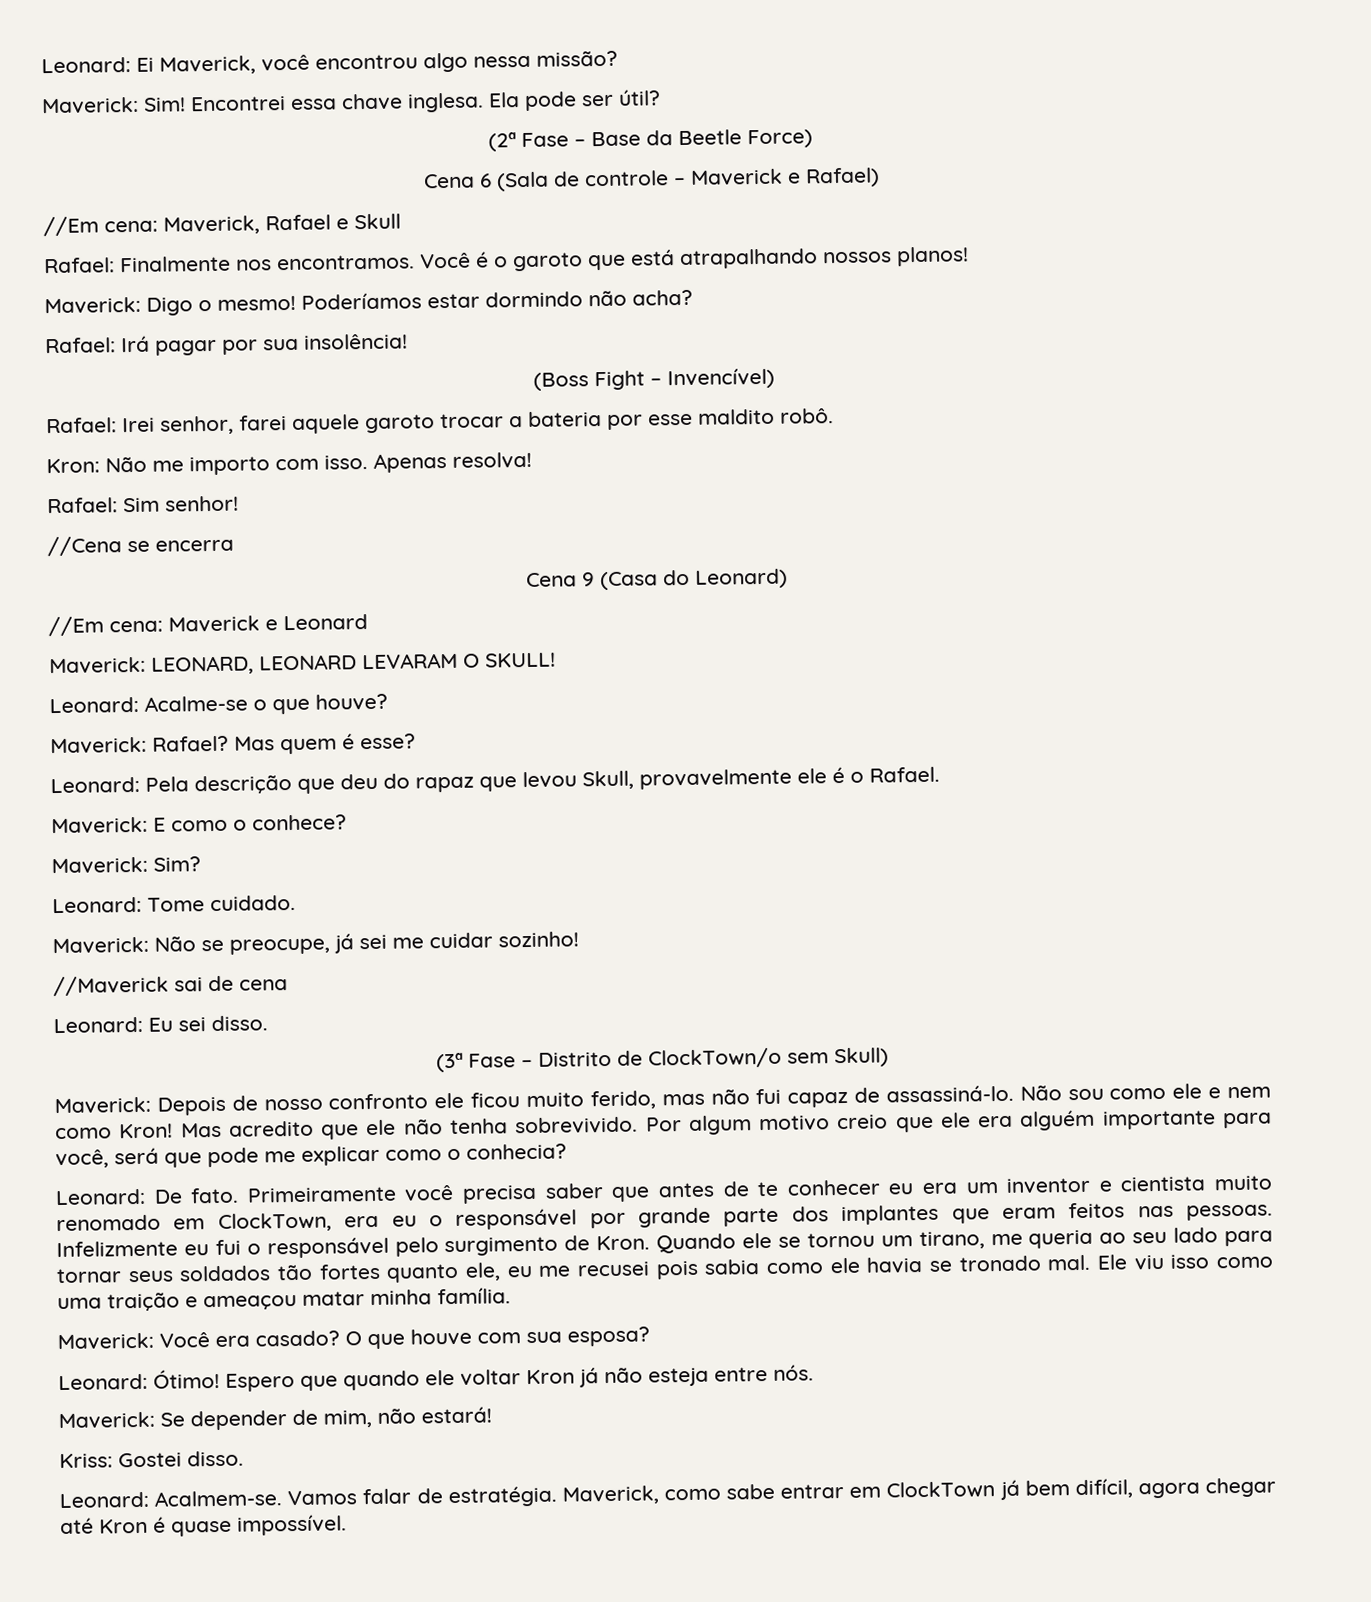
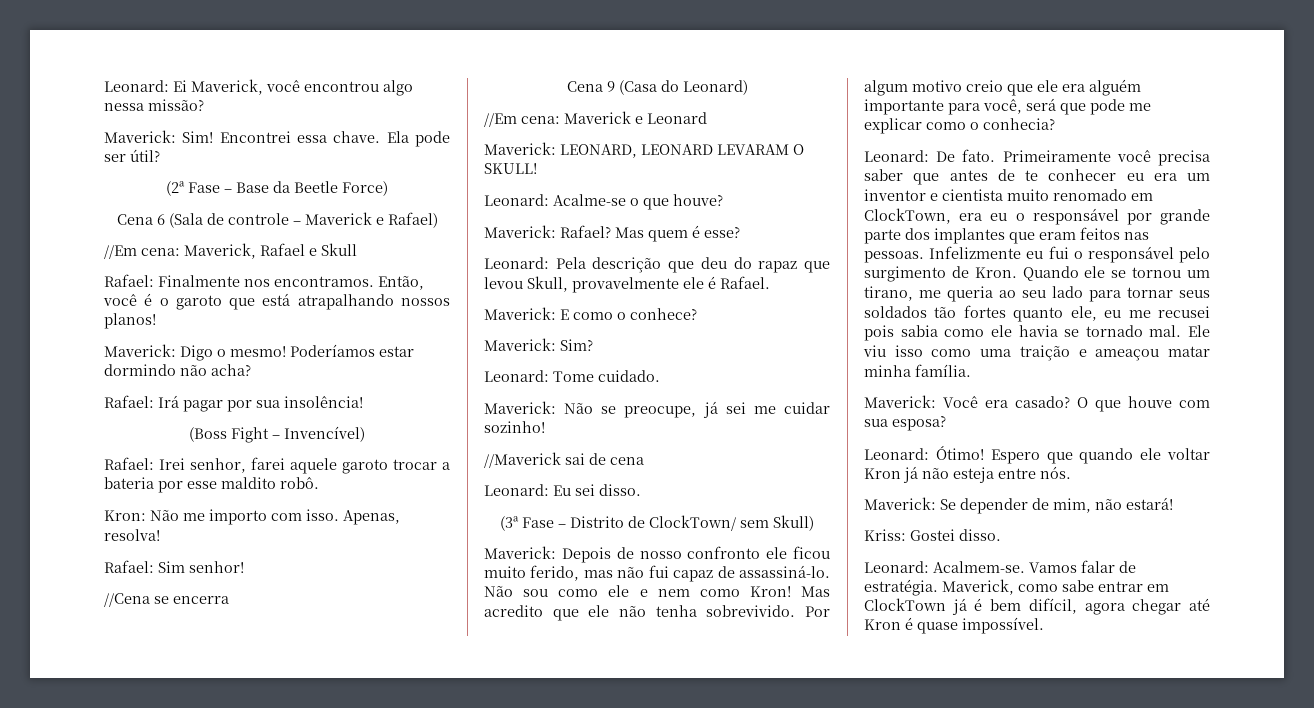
[341,92,484,113] chave inglesa. -> [333,131,381,143] chave.
[420,252,471,269] Você -> [378,275,424,290] [103,294,137,306] Então, você
[373,453,447,473] Apenas -> [343,510,400,525] Apenas,
[850,771,864,783] o -> (716, 282) none
[648,1047,782,1069] ClockTown/o -> [649,515,736,531] ClockTown/
[958,1255,1042,1272] tronado -> [1085,325,1143,337] tornado
(1020, 1490) none -> [974,598,983,611] é

